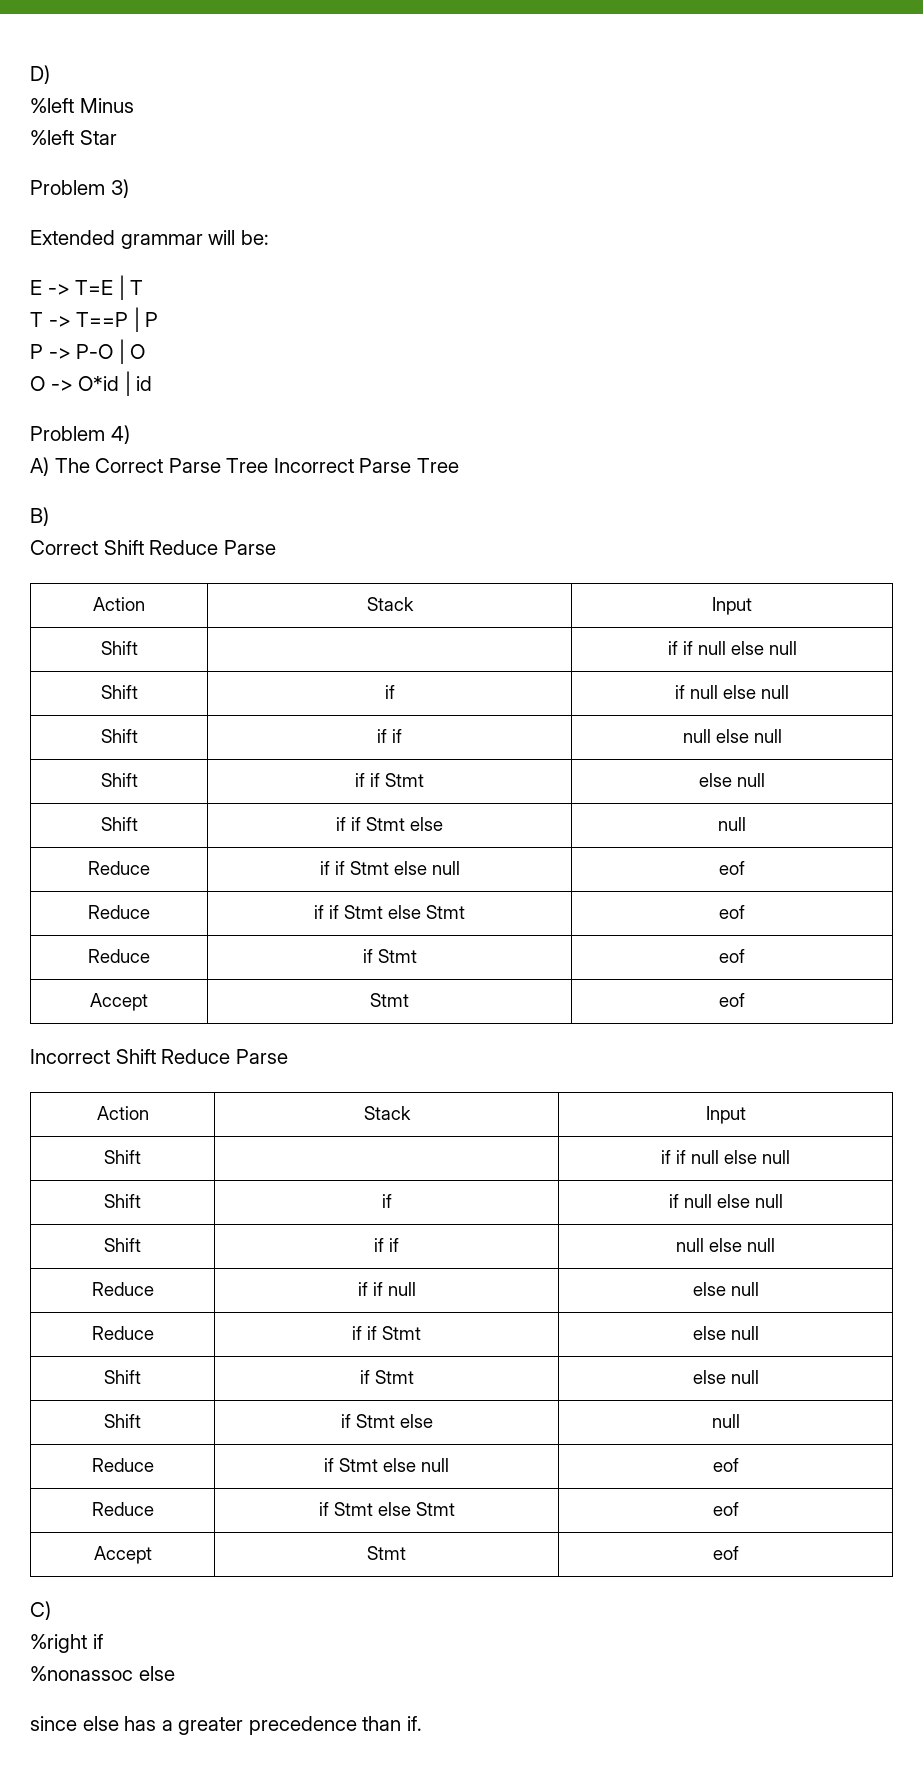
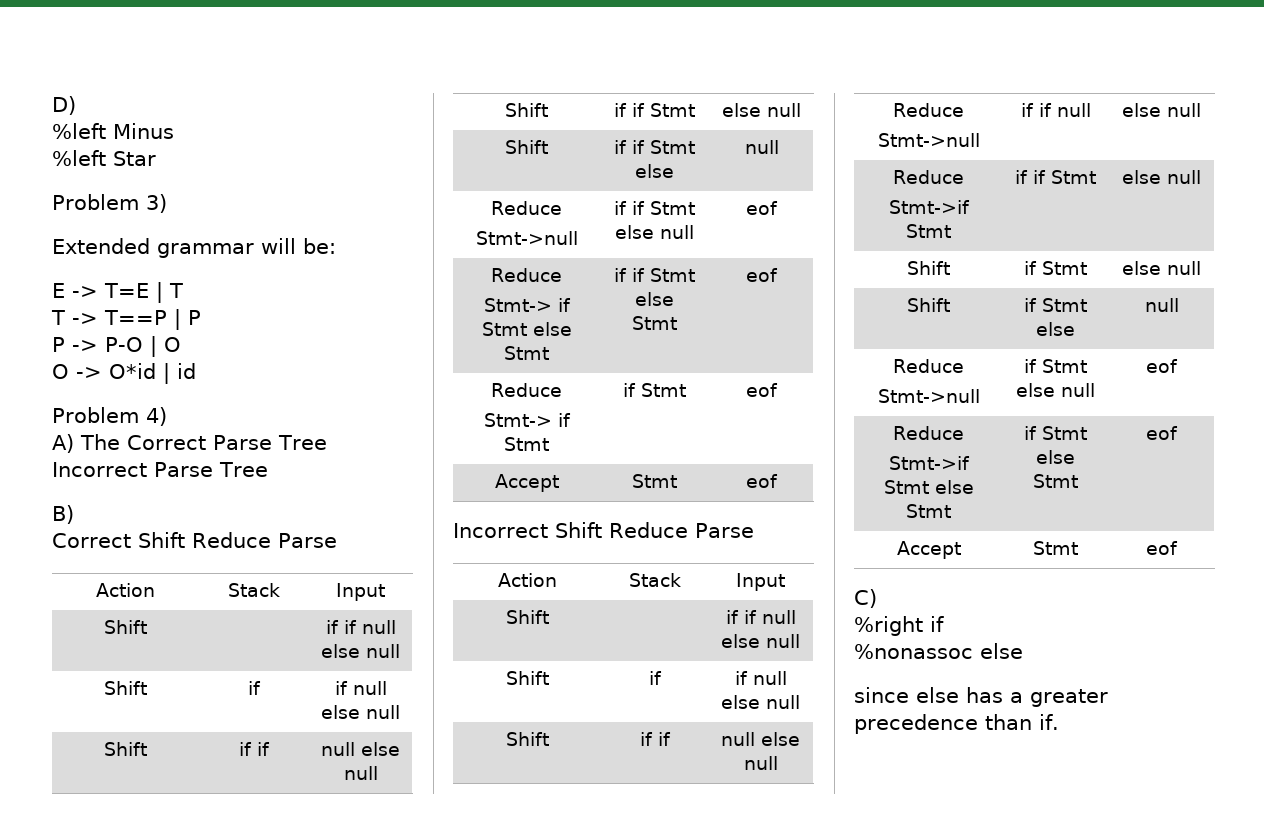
(150, 868) none -> [475,231,578,245] // Stmt->null
(150, 912) none -> [483,298,571,312] [481,322,572,336] [504,346,549,360] // Stmt-> if Stmt else Stmt
(150, 956) none -> [483,413,571,427] [504,437,549,451] // Stmt-> if Stmt
(154, 1289) none -> [877,133,980,147] // Stmt->null
(154, 1333) none -> [888,200,970,214] [906,224,951,238] // Stmt->if Stmt
[324,1458,449,1472] [712,1458,739,1472] [91,1502,154,1516] | if Stmt else null | eof // Reduce -> [877,389,980,403] [1024,359,1087,373] [1016,383,1095,397] [1146,359,1178,373] [893,426,965,440] [888,456,970,470] [883,480,974,494] [906,504,951,518] // Stmt->null | if Stmt else null | eof // Reduce // Stmt->if Stmt else Stmt

